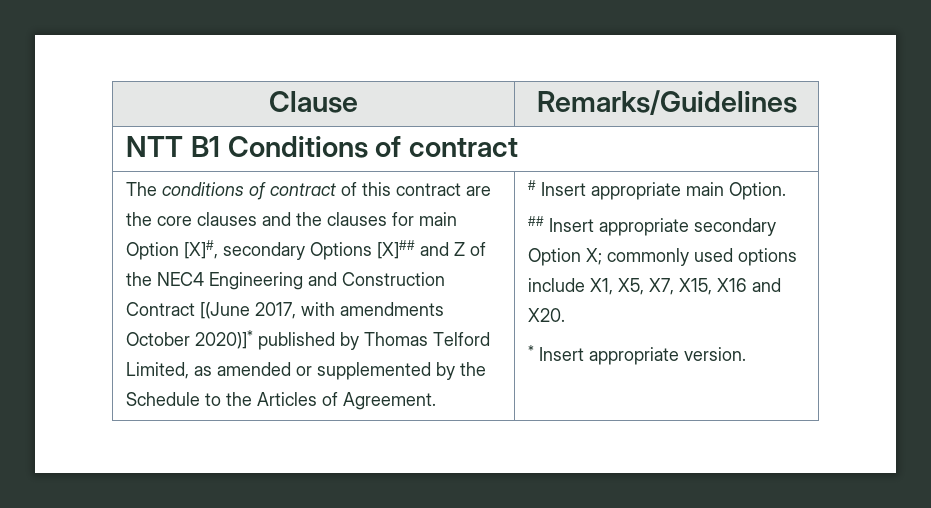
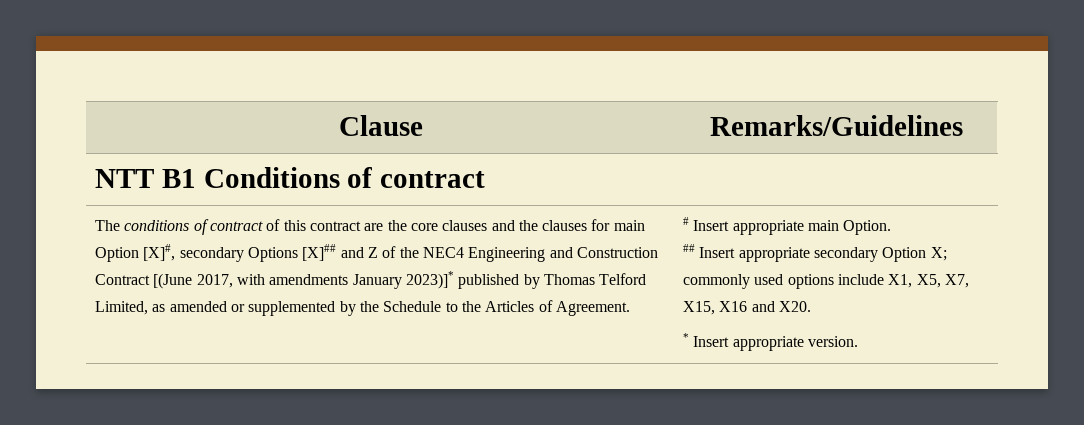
[126,330,254,349] October 2020)]* -> [352,271,454,289] January 2023)]*

